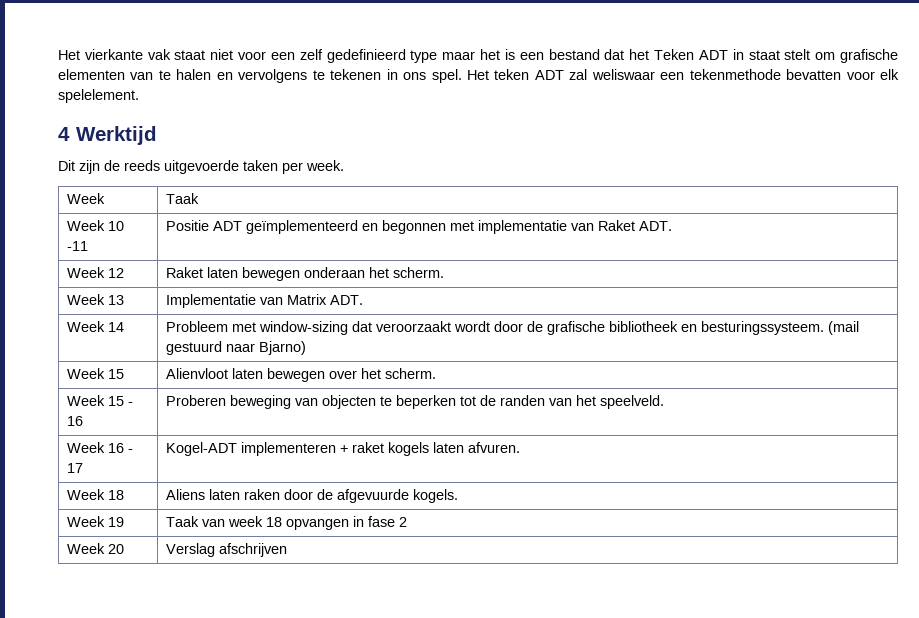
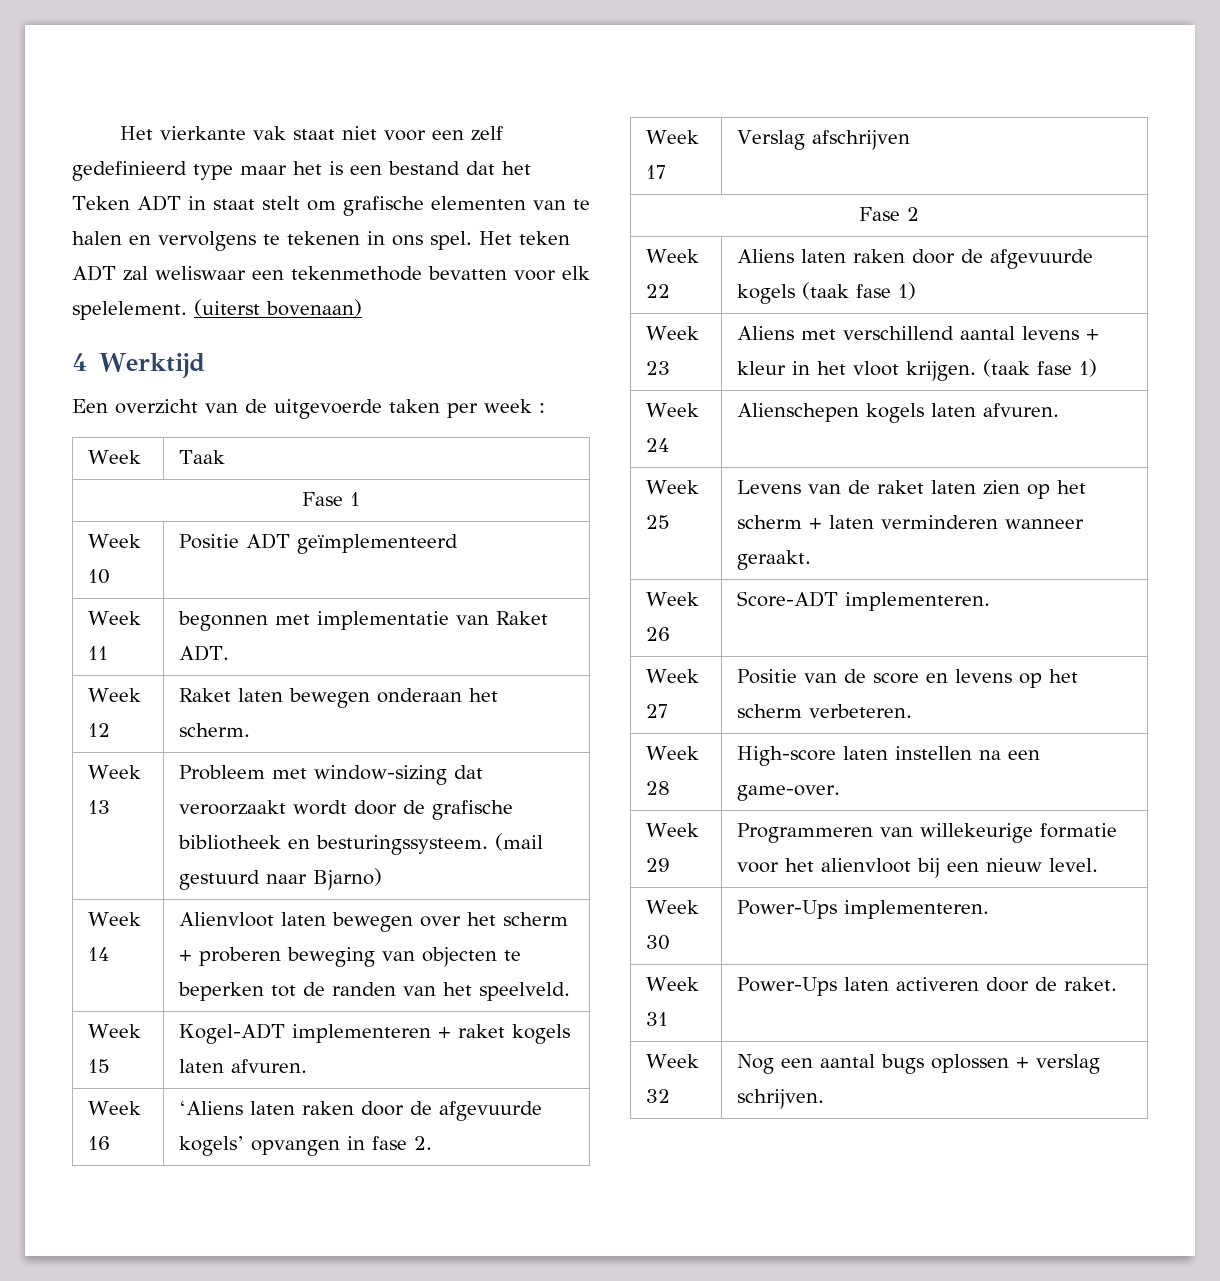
(139, 96) none -> [194,299,362,317] (uiterst bovenaan)
[58,160,160,174] Dit zijn de reeds -> [72,399,267,414] Een overzicht van de
[306,160,344,171] week. -> [484,399,545,413] week :
(200, 198) none -> [302,492,360,506] // Fase 1
[67,241,89,251] -11 -> (110, 576) none
[362,223,379,231] en -> [87,611,141,625] [87,646,108,660] // Week 11 |
[166,294,364,308] [67,321,125,332] | Implementatie van Matrix ADT. // Week 14 -> (110, 807) none
[108,369,125,379] 15 -> [87,947,109,961] 14
[385,368,437,379] [67,395,134,406] [67,416,84,426] [166,395,227,406] scherm. // Week 15 - 16 | Proberen -> [502,912,568,926] [178,947,281,966] scherm + proberen
[108,443,134,453] [67,463,84,473] 16 - 17 -> [87,1059,110,1073] 15
[108,490,125,500] 18 -> [87,1136,110,1150] [178,1101,542,1121] [178,1136,432,1156] [645,130,699,144] [645,165,666,179] [736,130,910,150] [859,207,919,221] [645,249,699,263] [645,284,670,298] 16 | ‘Aliens laten raken door de afgevuurde kogels’ opvangen in fase 2. // Week 17 | Verslag afschrijven // Fase 2 // Week 22
[413,489,459,503] [67,516,125,527] [166,516,408,530] [67,543,125,554] [166,543,288,557] kogels. // Week 19 | Taak van week 18 opvangen in fase 2 // Week 20 | Verslag afschrijven -> [736,282,916,304] [645,326,699,340] [645,361,670,375] [736,326,1099,340] [736,359,1097,381] [645,403,699,417] [645,438,669,452] [736,403,1059,423] [645,480,699,494] [645,515,670,529] [736,480,1086,499] [736,515,1084,529] [736,550,811,570] [645,592,699,606] [645,627,670,641] [736,591,990,611] [645,669,699,683] [645,704,668,718] [736,669,1078,688] [736,704,912,718] [645,746,699,760] [645,781,670,795] [736,746,1040,766] [736,785,840,801] [645,823,699,837] [645,858,670,872] [736,823,1117,843] [736,858,1098,878] [645,900,699,914] [645,935,670,950] [736,900,989,919] [645,977,699,991] [645,1012,668,1026] [736,977,1117,996] [645,1054,699,1068] [645,1089,670,1103] [736,1054,1100,1074] [736,1089,824,1109] kogels (taak fase 1) // Week 23 | Aliens met verschillend aantal levens + kleur in het vloot krijgen. (taak fase 1) // Week 24 | Alienschepen kogels laten afvuren. // Week 25 | Levens van de raket laten zien op het scherm + laten verminderen wanneer geraakt. // Week 26 | Score-ADT implementeren. // Week 27 | Positie van de score en levens op het scherm verbeteren. // Week 28 | High-score laten instellen na een game-over. // Week 29 | Programmeren van willekeurige formatie voor het alienvloot bij een nieuw level. // Week 30 | Power-Ups implementeren. // Week 31 | Power-Ups laten activeren door de raket. // Week 32 | Nog een aantal bugs oplossen + verslag schrijven.

